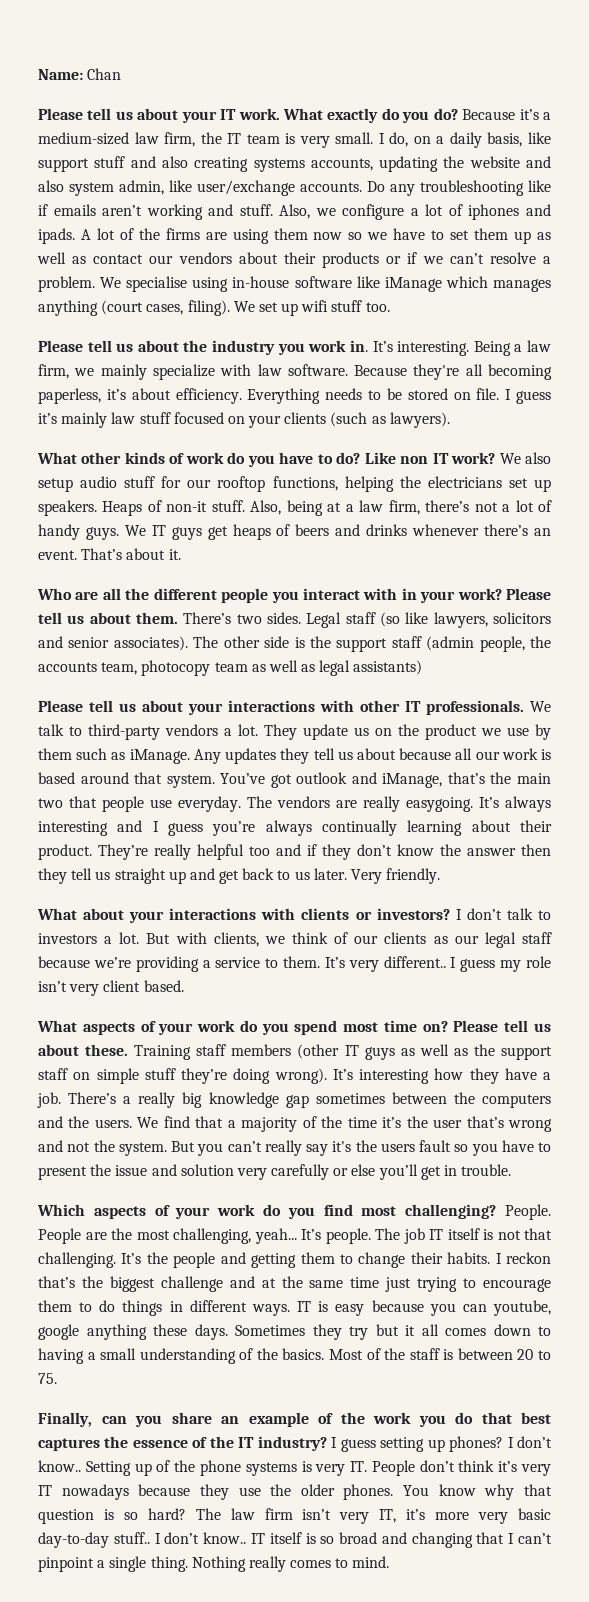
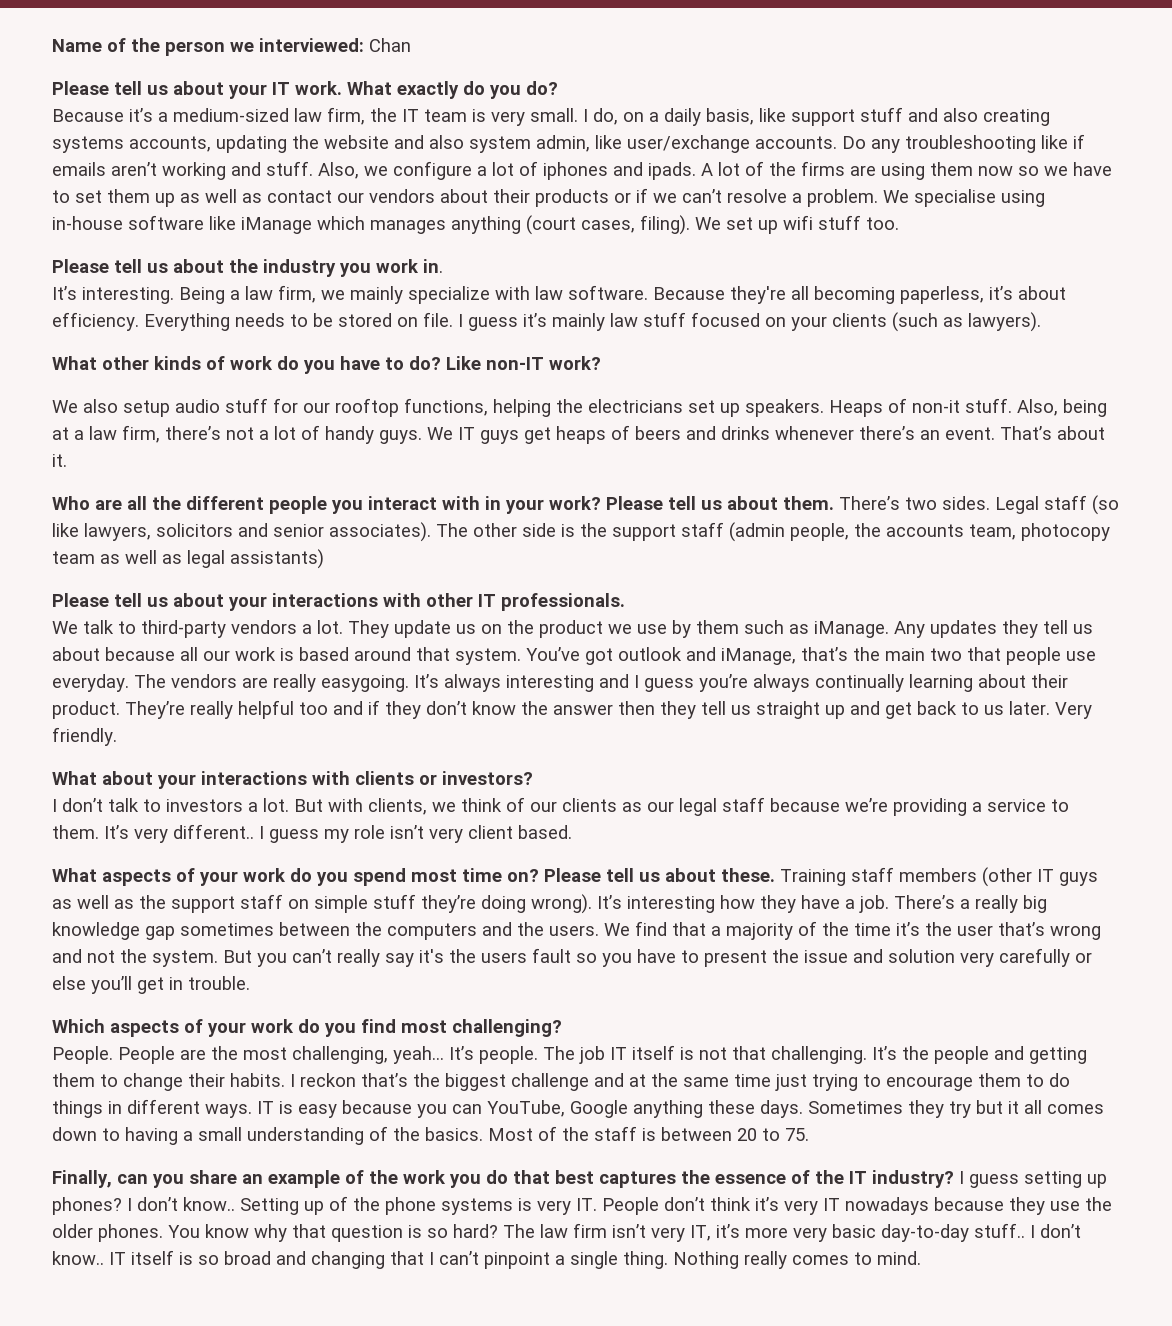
[38,69,83,80] Name: -> [52,38,364,56] Name of the person we interviewed:
(458, 114) none -> (558, 88) //
(368, 346) none -> (443, 266) //
[400,452,496,464] non IT work? -> [486,356,601,370] non-IT work? //
(524, 707) none -> (625, 602) //
(450, 914) none -> (533, 778) //
(497, 1211) none -> (562, 1028) //
[492,1300,551,1316] [38,1324,79,1340] youtube, google -> [487,1100,628,1118] YouTube, Google

